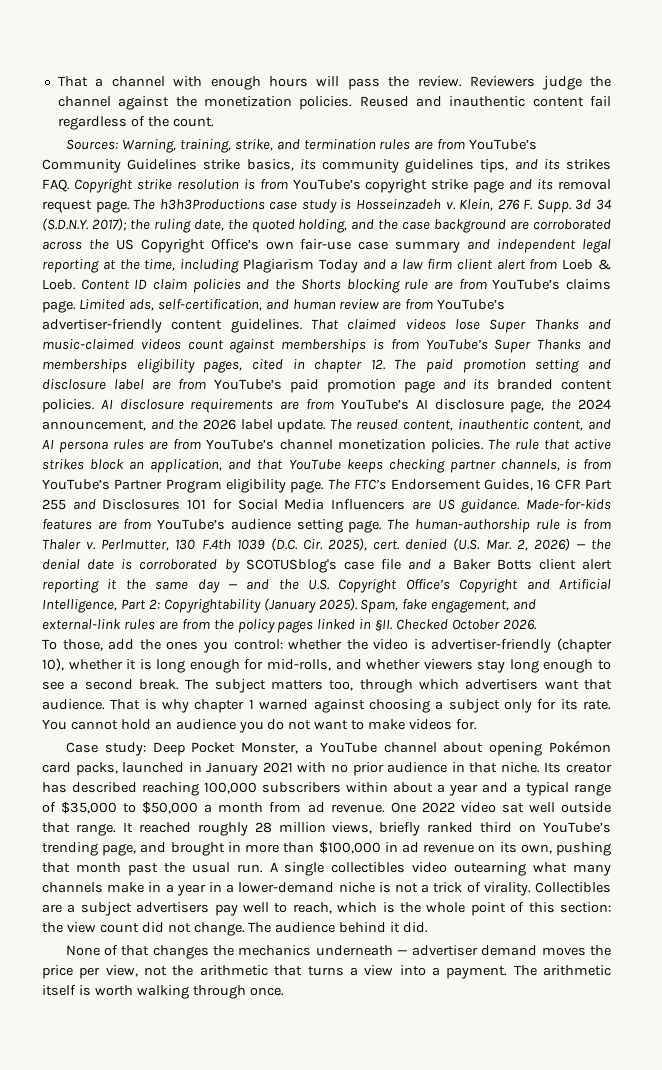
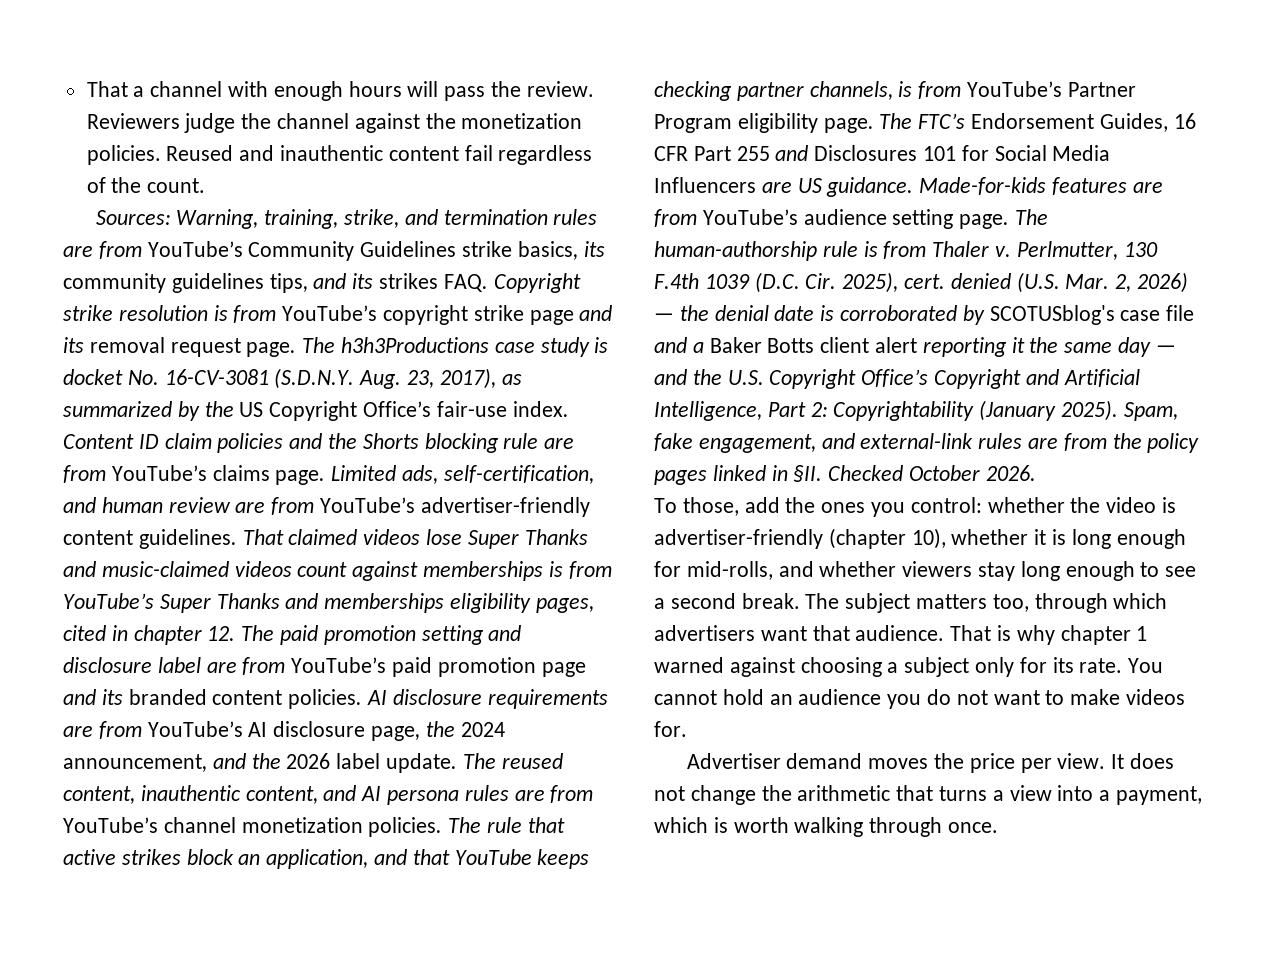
[356,199,612,213] [42,218,611,233] [42,239,611,253] [42,259,611,273] [42,279,76,290] Hosseinzadeh v. Klein, 276 F. Supp. 3d 34 (S.D.N.Y. 2017); the ruling date, the quoted holding, and the case background are corroborated across the US Copyright Office’s own fair-use case summary and independent legal reporting at the time, including Plagiarism Today and a law firm client alert from Loeb & Loeb. -> [63,368,522,389] [63,401,569,421] docket No. 16-CV-3081 (S.D.N.Y. Aug. 23, 2017), as summarized by the US Copyright Office’s fair-use index.
[65,740,611,756] [42,762,612,776] [42,782,611,796] [42,801,611,814] [42,822,612,836] [42,841,612,856] [42,862,611,876] [42,882,611,896] [42,902,611,916] [42,922,429,936] [65,945,479,959] Case study: Deep Pocket Monster, a YouTube channel about opening Pokémon card packs, launched in January 2021 with no prior audience in that niche. Its creator has described reaching 100,000 subscribers within about a year and a typical range of $35,000 to $50,000 a month from ad revenue. One 2022 video sat well outside that range. It reached roughly 28 million views, briefly ranked third on YouTube’s trending page, and brought in more than $100,000 in ad revenue on its own, pushing that month past the usual run. A single collectibles video outearning what many channels make in a year in a lower-demand niche is not a trick of virality. Collectibles are a subject advertisers pay well to reach, which is the whole point of this section: the view count did not change. The audience behind it did. // None of that changes the mechanics underneath — advertiser -> [686,753,781,769] Advertiser
[105,965,168,977] view, not -> [1057,753,1174,769] [654,785,756,805] view. It does not change
[446,965,611,979] [42,985,76,996] payment. The arithmetic itself -> [1116,786,1203,805] [654,817,708,833] payment, which

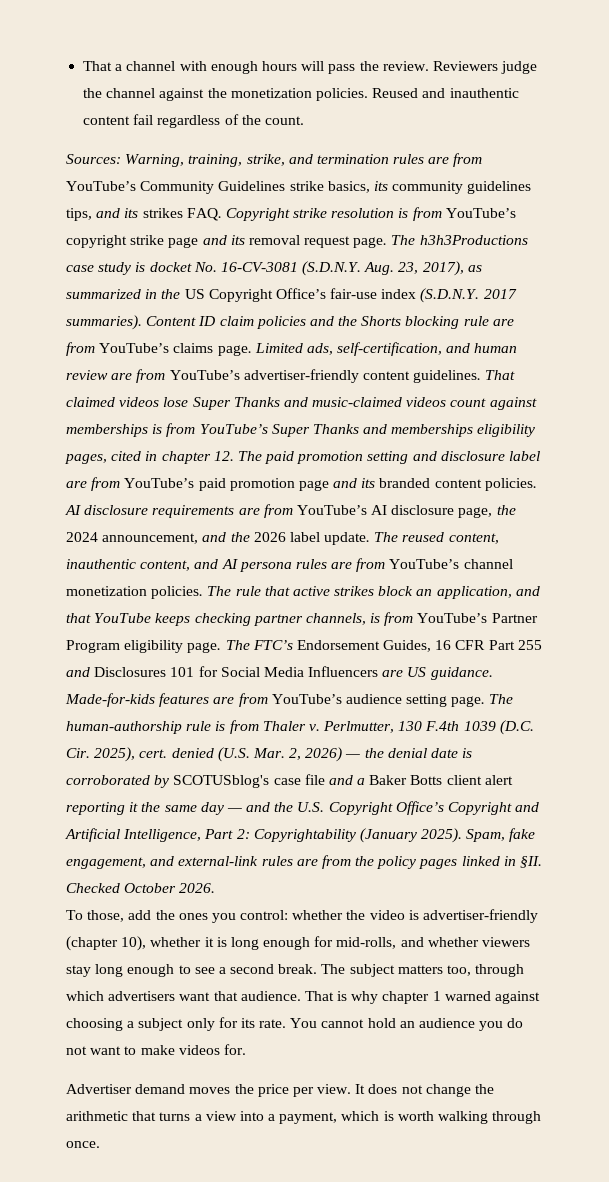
[177,401,200,421] by -> [145,289,158,299] in
[512,401,569,417] index. -> [381,288,517,303] [66,315,142,330] index (S.D.N.Y. 2017 summaries).

